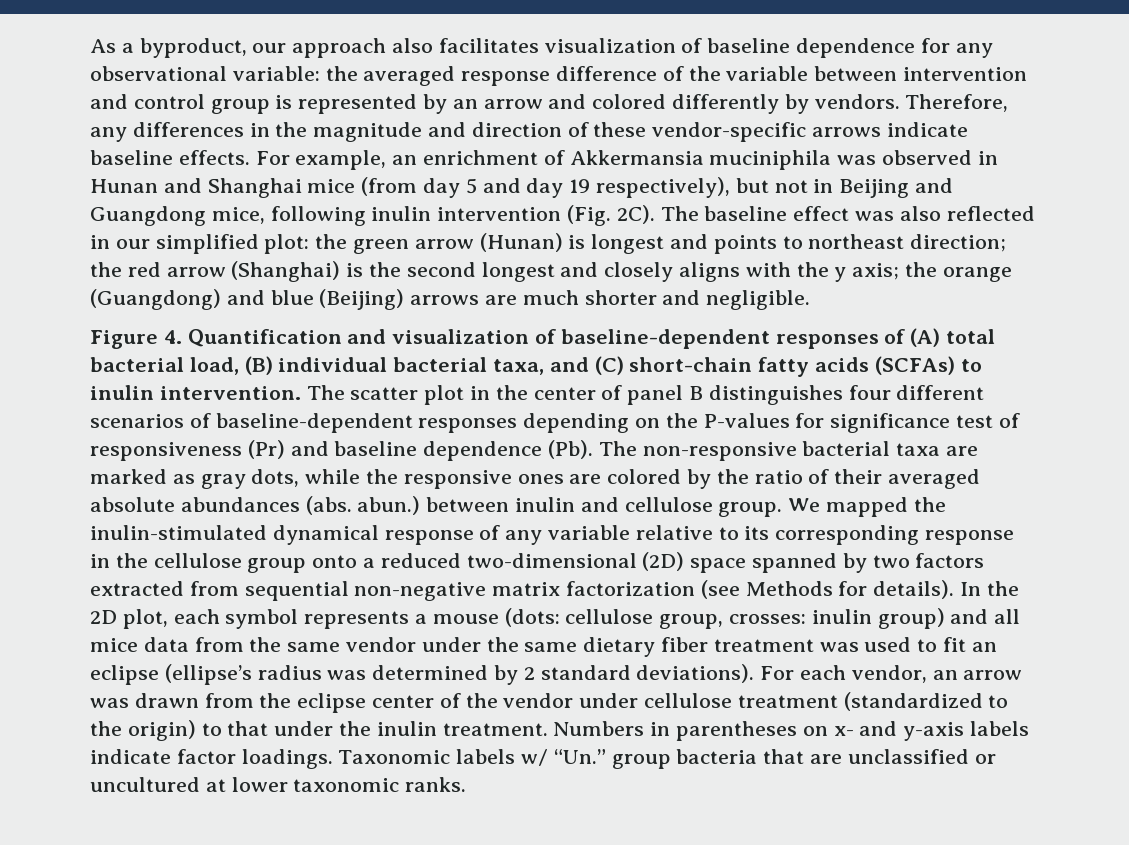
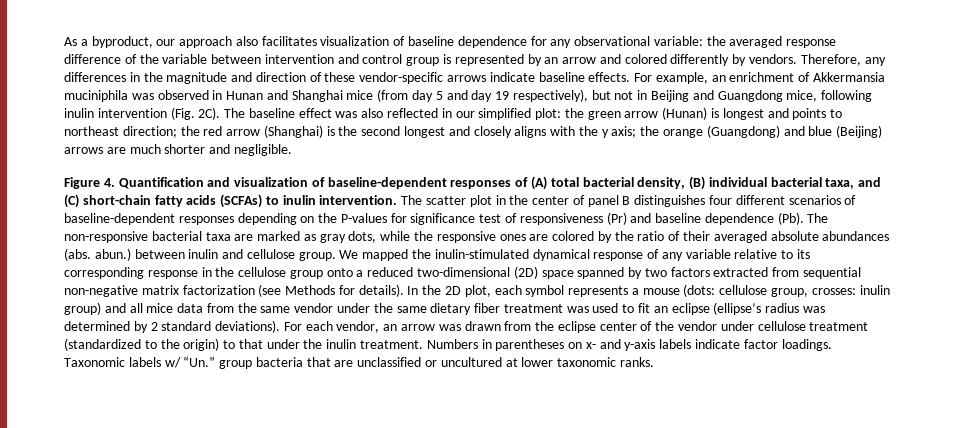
[189,357,239,375] load, -> [637,177,686,189] density,

